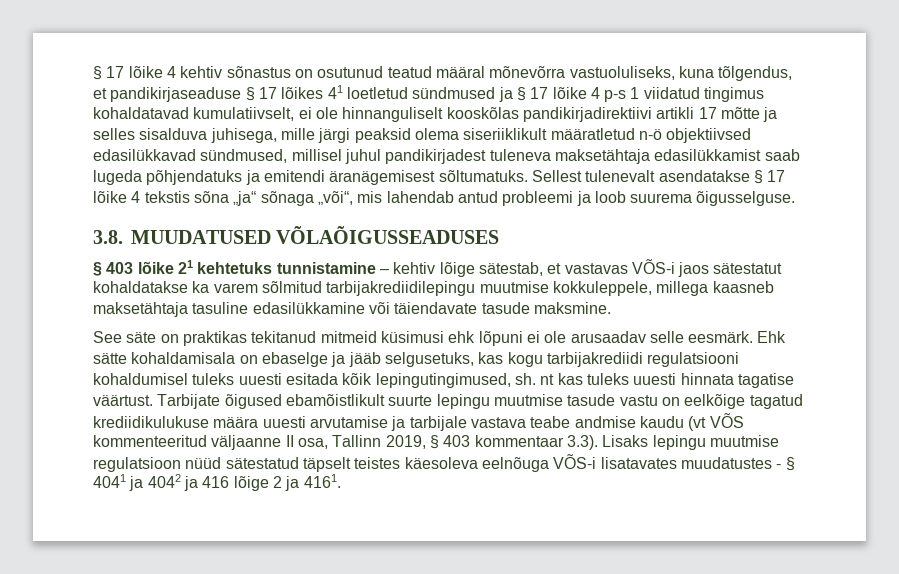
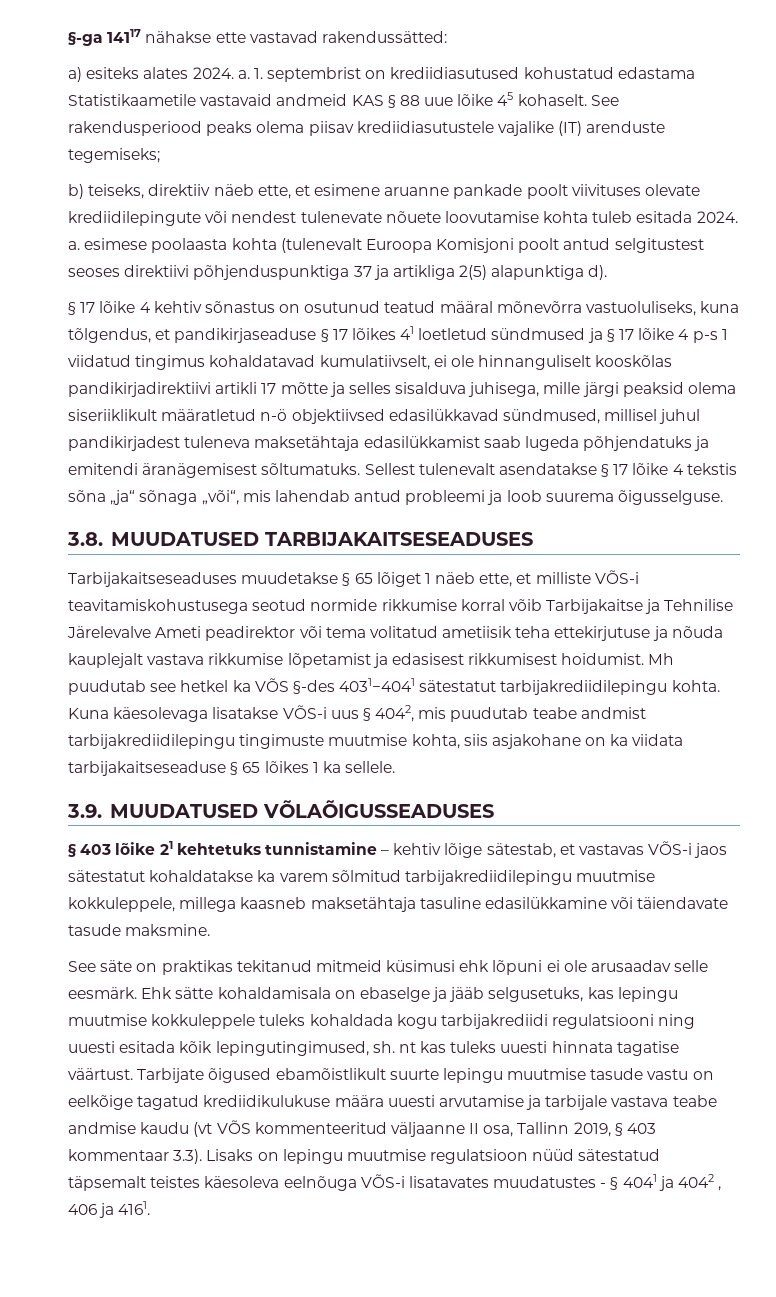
(93, 73) none -> [68,29,447,46] [68,67,695,82] [68,92,619,108] [68,121,666,136] [68,148,160,163] [68,184,701,199] [68,211,738,226] [68,238,704,253] [68,265,608,280] §-ga 14117 nähakse ette vastavad rakendussätted: // a) esiteks alates 2024. a. 1. septembrist on krediidiasutused kohustatud edastama Statistikaametile vastavaid andmeid KAS § 88 uue lõike 45 kohaselt. See rakendusperiood peaks olema piisav krediidiasutustele vajalike (IT) arenduste tegemiseks; // b) teiseks, direktiiv näeb ette, et esimene aruanne pankade poolt viivituses olevate krediidilepingute või nendest tulenevate nõuete loovutamise kohta tuleb esitada 2024. a. esimese poolaasta kohta (tulenevalt Euroopa Komisjoni poolt antud selgitustest seoses direktiivi põhjenduspunktiga 37 ja artikliga 2(5) alapunktiga d). //
(271, 237) none -> [264,532,533,546] [68,570,639,587] [68,599,734,614] [67,626,723,641] [68,653,675,668] [68,678,720,695] [68,705,646,722] [68,734,684,749] [68,761,396,776] [67,804,258,818] TARBIJAKAITSESEADUSES // Tarbijakaitseseaduses muudetakse § 65 lõiget 1 näeb ette, et milliste VÕS-i teavitamiskohustusega seotud normide rikkumise korral võib Tarbijakaitse ja Tehnilise Järelevalve Ameti peadirektor või tema volitatud ametiisik teha ettekirjutuse ja nõuda kauplejalt vastava rikkumise lõpetamist ja edasisest rikkumisest hoidumist. Mh puudutab see hetkel ka VÕS §-des 4031−4041 sätestatut tarbijakrediidilepingu kohta. Kuna käesolevaga lisatakse VÕS-i uus § 4042, mis puudutab teabe andmist tarbijakrediidilepingu tingimuste muutmise kohta, siis asjakohane on ka viidata tarbijakaitseseaduse § 65 lõikes 1 ka sellele. // 3.9. MUUDATUSED
(504, 358) none -> [617,987,678,1002] [68,1014,393,1029] lepingu muutmise kokkuleppele tuleks kohaldada
[93,373,235,385] kohaldumisel tuleks -> [658,1014,696,1029] ning
(649, 441) none -> [257,1152,279,1161] on
[302,457,351,472] täpselt -> [68,1176,146,1191] täpsemalt
[183,476,282,491] ja 416 lõige 2 -> [718,1186,722,1191] [68,1204,97,1215] , 406

